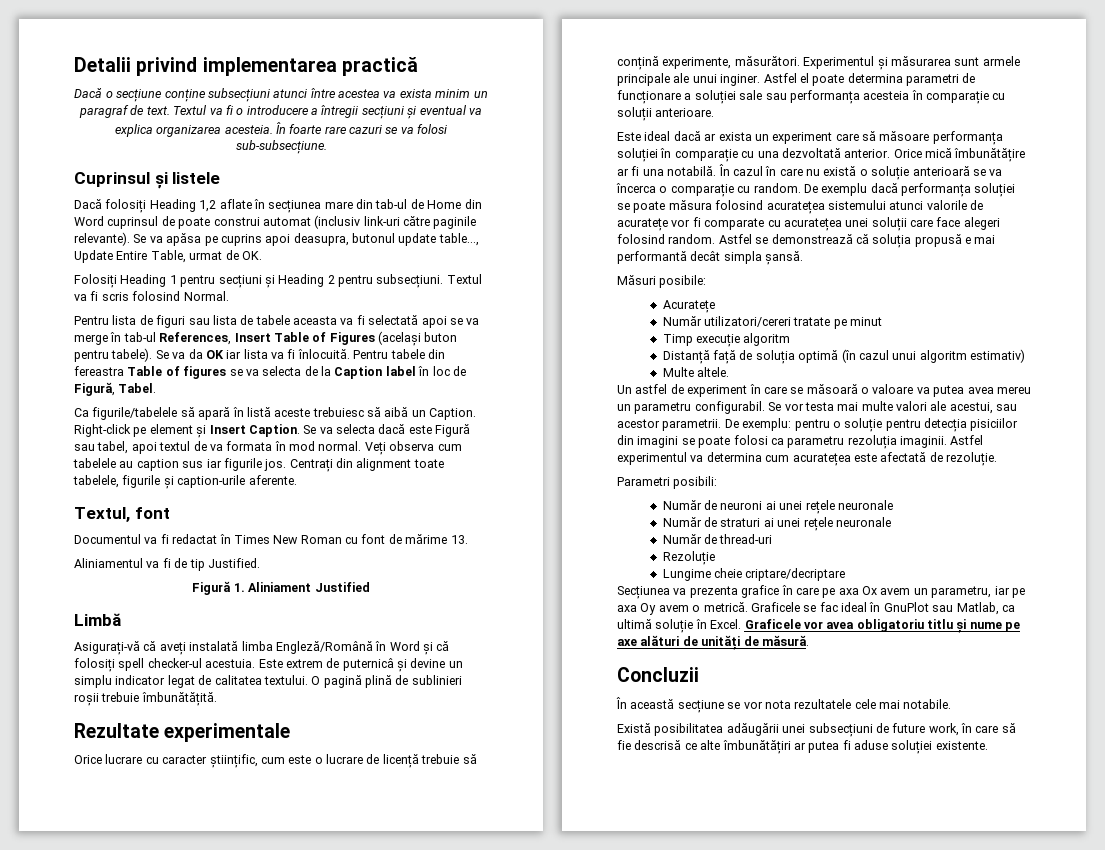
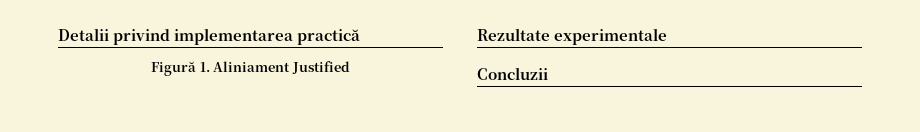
[74,88,488,102] [79,105,482,119] [114,121,448,137] [235,140,327,154] [74,172,221,189] [74,199,482,213] [74,215,477,229] [74,232,479,246] [74,250,262,263] [74,274,482,288] [74,291,229,301] [74,315,480,328] [74,331,458,346] [74,348,445,362] [74,366,466,379] [74,382,157,396] [74,407,477,420] [74,424,471,438] [74,441,462,455] [73,458,444,472] [73,475,297,489] [74,507,170,522] [74,534,468,544] [74,558,260,571] [192,581,370,595] [74,613,121,626] [74,641,450,655] [74,658,463,672] [74,675,462,688] [74,692,217,706] [74,723,291,742] [74,754,477,768] [617,56,1020,70] [617,73,976,86] [617,90,1006,104] [617,107,715,121] [617,131,1003,145] [617,148,1026,162] [617,164,1003,180] [616,183,1016,197] [617,200,983,214] [617,217,1000,231] [617,234,996,248] [617,251,804,265] [617,275,707,288] [662,300,715,313] [662,316,883,329] [662,333,791,347] [662,349,1026,364] [662,367,730,377] [617,384,1031,397] [617,401,1018,414] [617,418,1019,432] [617,435,984,449] [617,452,997,466] [617,476,718,489] [662,500,893,514] [662,517,891,531] [662,534,773,544] [662,551,715,565] [662,568,846,581] [617,585,1025,599] [617,602,1015,615] [617,619,1021,633] [617,635,809,650] [617,667,699,682] [616,697,952,713] [617,723,1016,737] [617,740,988,754] Dacă o secțiune conține subsecțiuni atunci între acestea va exista minim un paragraf de text. Textul va fi o introducere a întregii secțiuni și eventual va explica organizarea acesteia. În foarte rare cazuri se va folosi sub-subsecțiune. // Cuprinsul și listele // Dacă folosiți Heading 1,2 aflate în secțiunea mare din tab-ul de Home din Word cuprinsul de poate construi automat (inclusiv link-uri către paginile relevante). Se va apăsa pe cuprins apoi deasupra, butonul update table..., Update Entire Table, urmat de OK. // Folosiți Heading 1 pentru secțiuni și Heading 2 pentru subsecțiuni. Textul va fi scris folosind Normal. // Pentru lista de figuri sau lista de tabele aceasta va fi selectată apoi se va merge în tab-ul References, Insert Table of Figures (același buton pentru tabele). Se va da OK iar lista va fi înlocuită. Pentru tabele din fereastra Table of figures se va selecta de la Caption label în loc de Figură, Tabel. // Ca figurile/tabelele să apară în listă aceste trebuiesc să aibă un Caption. Right-click pe element și Insert Caption. Se va selecta dacă este Figură sau tabel, apoi textul de va formata în mod normal. Veți observa cum tabelele au caption sus iar figurile jos. Centrați din alignment toate tabelele, figurile și caption-urile aferente. // Textul, font // Documentul va fi redactat în Times New Roman cu font de mărime 13. // Aliniamentul va fi de tip Justified. // Figură 1. Aliniament Justified // Limbă // Asigurați-vă că aveți instalată limba Engleză/Română în Word și că folosiți spell checker-ul acestuia. Este extrem de puternicâ și devine un simplu indicator legat de calitatea textului. O pagină plină de sublinieri roșii trebuie îmbunătățită. // Rezultate experimentale // Orice lucrare cu caracter științific, cum este o lucrare de licență trebuie să conțină experimente, măsurători. Experimentul și măsurarea sunt armele principale ale unui inginer. Astfel el poate determina parametri de funcționare a soluției sale sau performanța acesteia în comparație cu soluții anterioare. // Este ideal dacă ar exista un experiment care să măsoare performanța soluției în comparație cu una dezvoltată anterior. Orice mică îmbunătățire ar fi una notabilă. În cazul în care nu există o soluție anterioară se va încerca o comparație cu random. De exemplu dacă performanța soluției se poate măsura folosind acuratețea sistemului atunci valorile de acuratețe vor fi comparate cu acuratețea unei soluții care face alegeri folosind random. Astfel se demonstrează că soluția propusă e mai performantă decât simpla șansă. // Măsuri posibile: // Acuratețe // Număr utilizatori/cereri tratate pe minut // Timp execuție algoritm // Distanță față de soluția optimă (în cazul unui algoritm estimativ) // Multe altele. // Un astfel de experiment în care se măsoară o valoare va putea avea mereu un parametru configurabil. Se vor testa mai multe valori ale acestui, sau acestor parametrii. De exemplu: pentru o soluție pentru detecția pisiciilor din imagini se poate folosi ca parametru rezoluția imaginii. Astfel experimentul va determina cum acuratețea este afectată de rezoluție. // Parametri posibili: // Număr de neuroni ai unei rețele neuronale // Număr de straturi ai unei rețele neuronale // Număr de thread-uri // Rezoluție // Lungime cheie criptare/decriptare // Secțiunea va prezenta grafice în care pe axa Ox avem un parametru, iar pe axa Oy avem o metrică. Graficele se fac ideal în GnuPlot sau Matlab, ca ultimă soluție în Excel. Graficele vor avea obligatoriu titlu și nume pe axe alături de unități de măsură. // Concluzii // În această secțiune se vor nota rezultatele cele mai notabile. // Există posibilitatea adăugării unei subsecțiuni de future work, în care să fie descrisă ce alte îmbunătățiri ar putea fi aduse soluției existente. -> [151,61,350,76] [477,28,668,45] [477,67,548,80] Figură 1. Aliniament Justified // Rezultate experimentale // Concluzii

